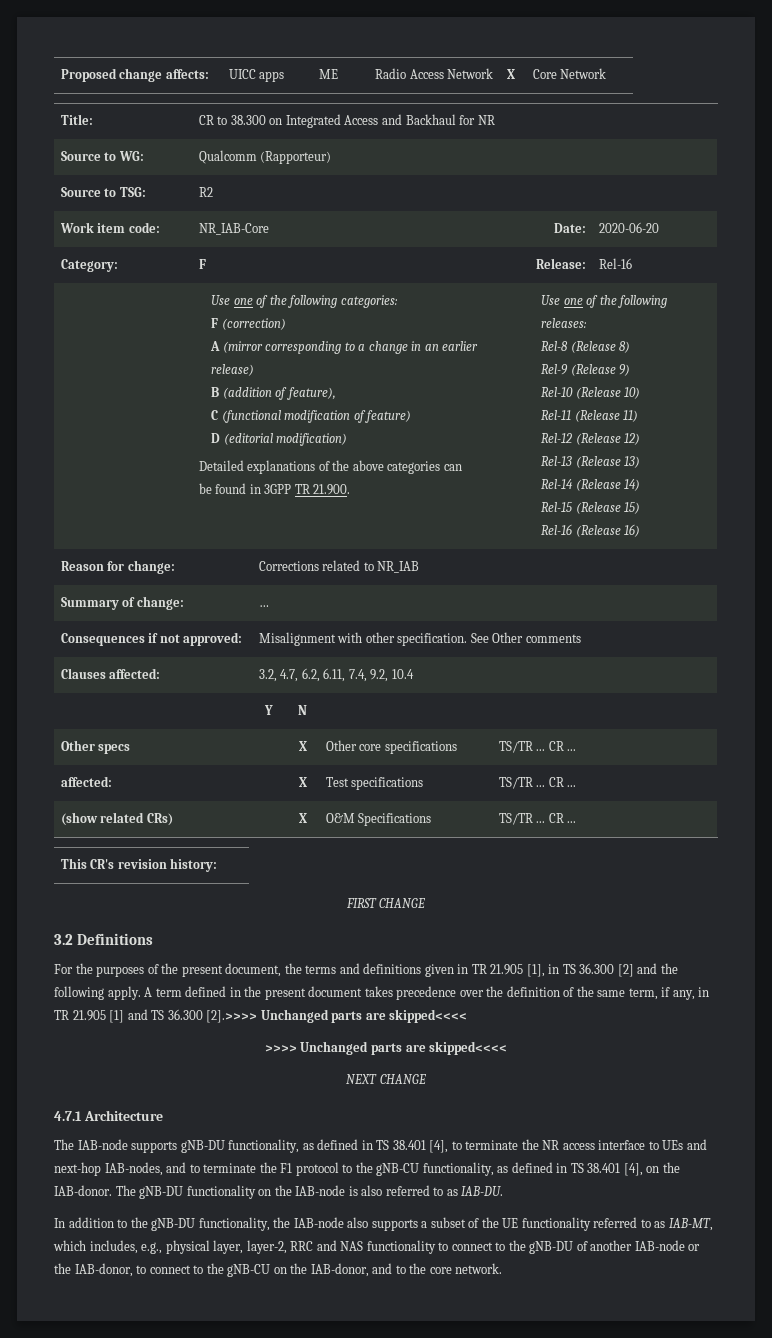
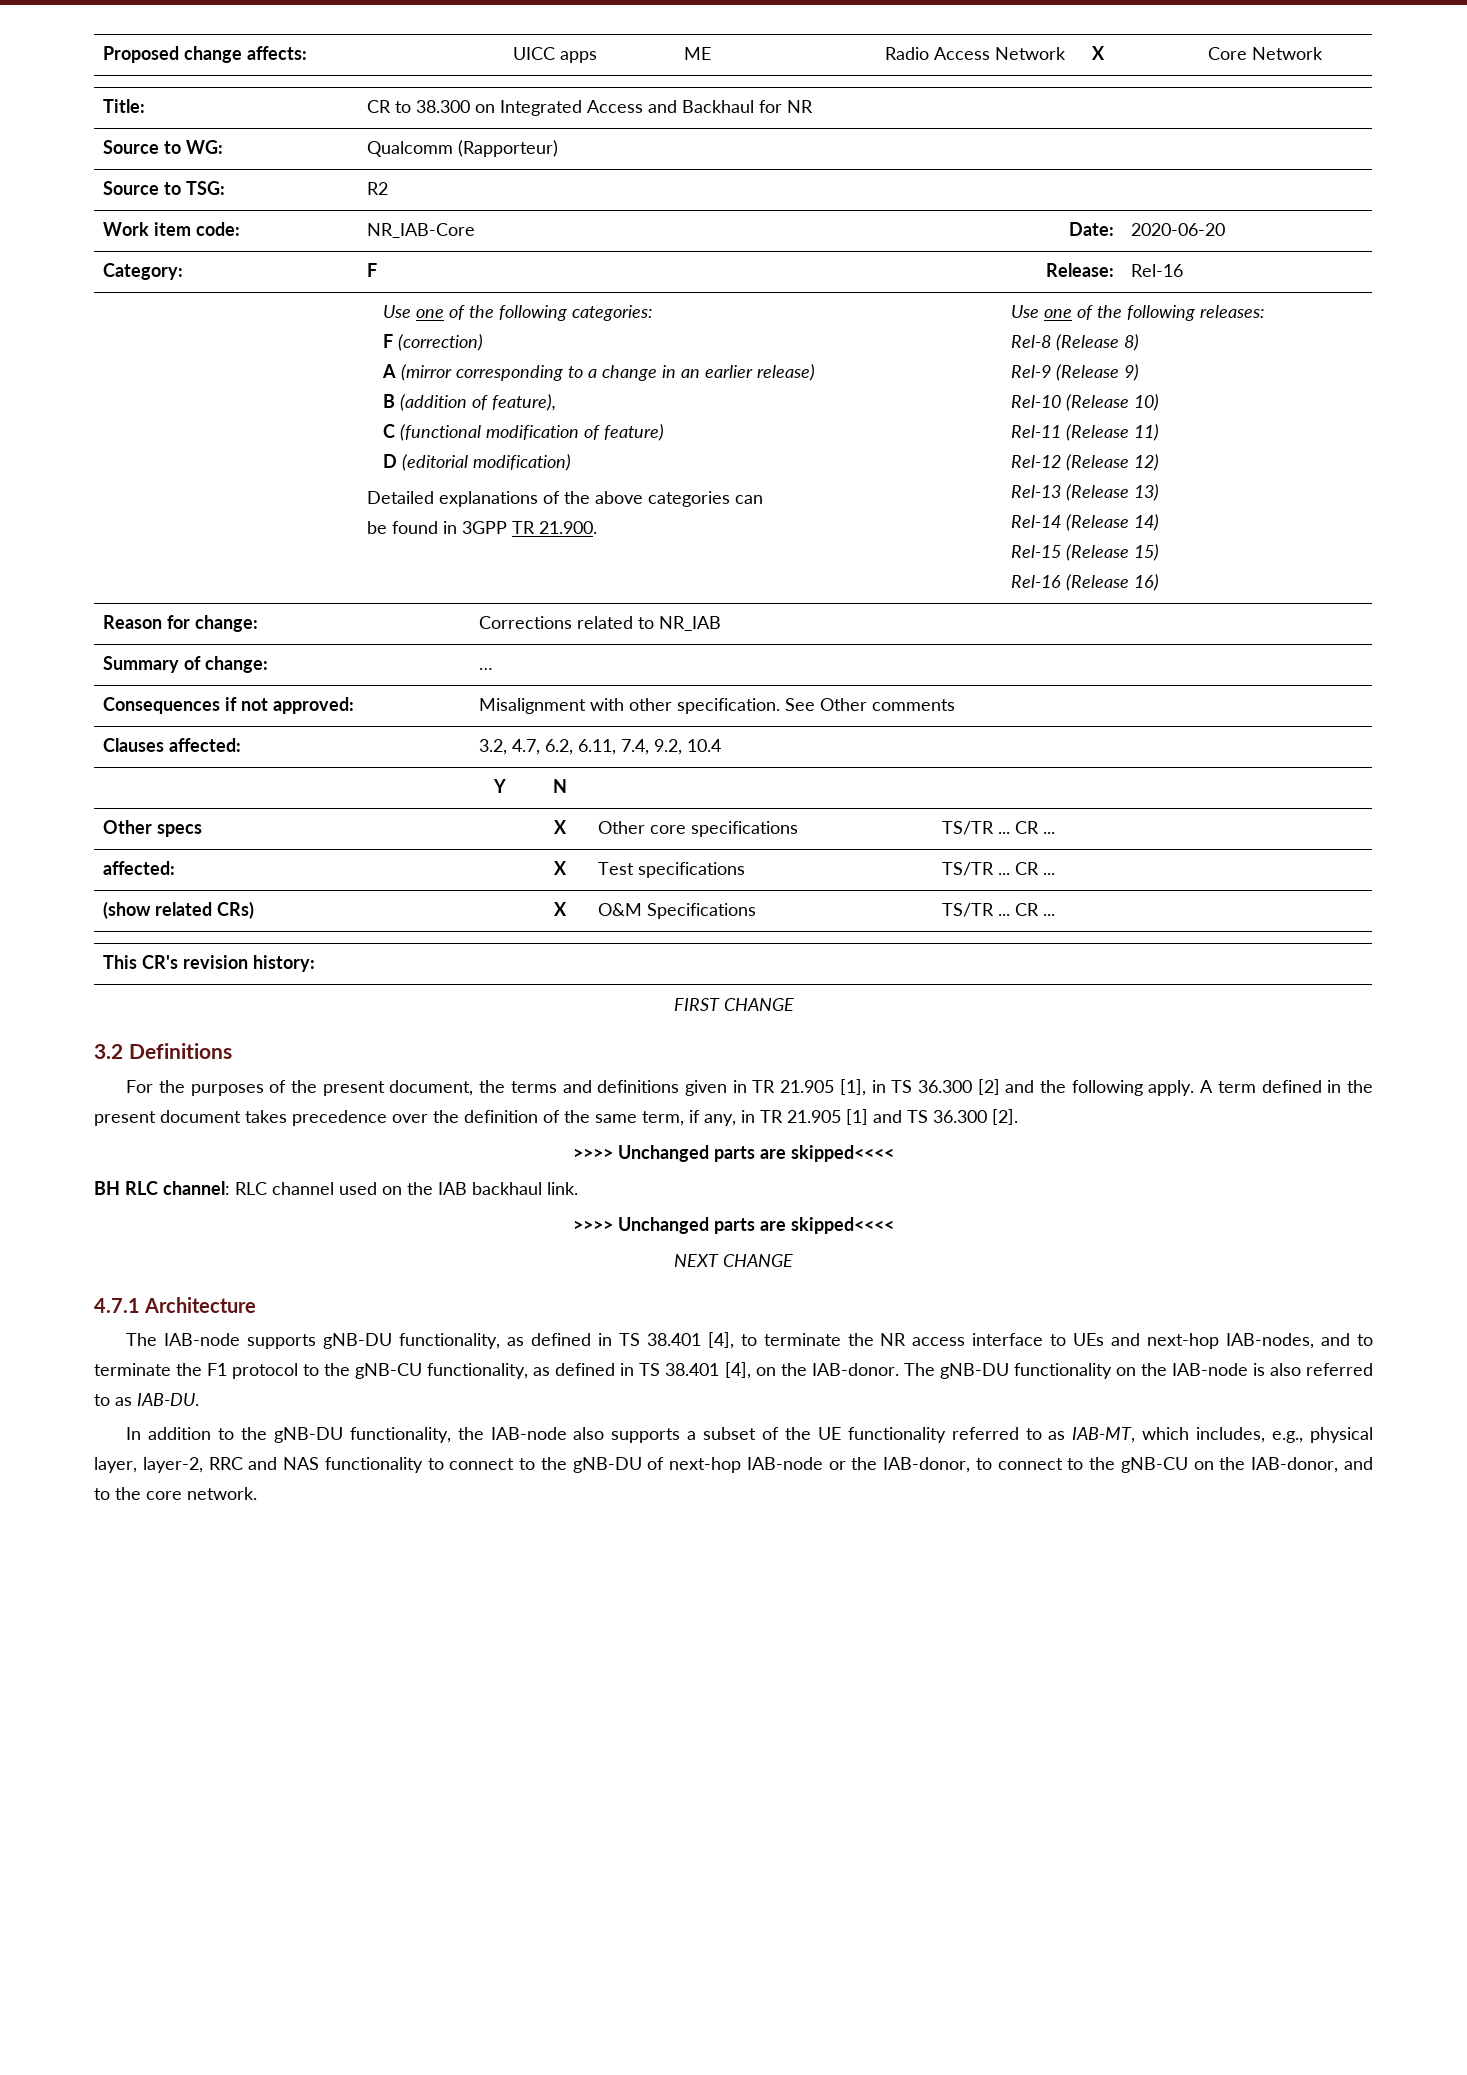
[206,1009,468,1023] [2].>>>> Unchanged parts are skipped<<<< -> [992,1109,1018,1125] [573,1145,894,1162] [94,1181,578,1195] [2]. // >>>> Unchanged parts are skipped<<<< // BH RLC channel: RLC channel used on the IAB backhaul link.
[590,1240,633,1251] another -> [669,1457,742,1473] next-hop

